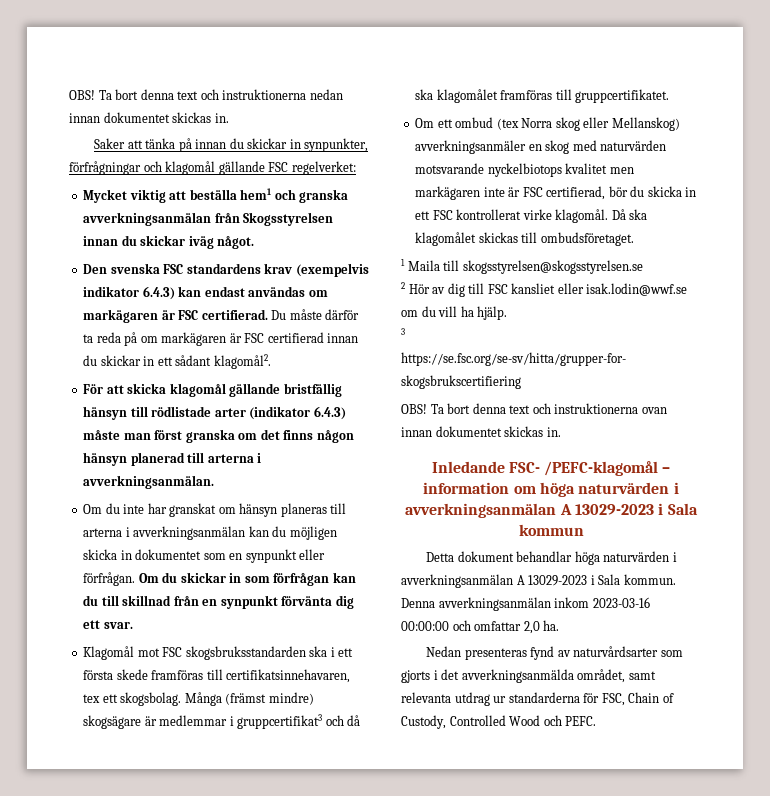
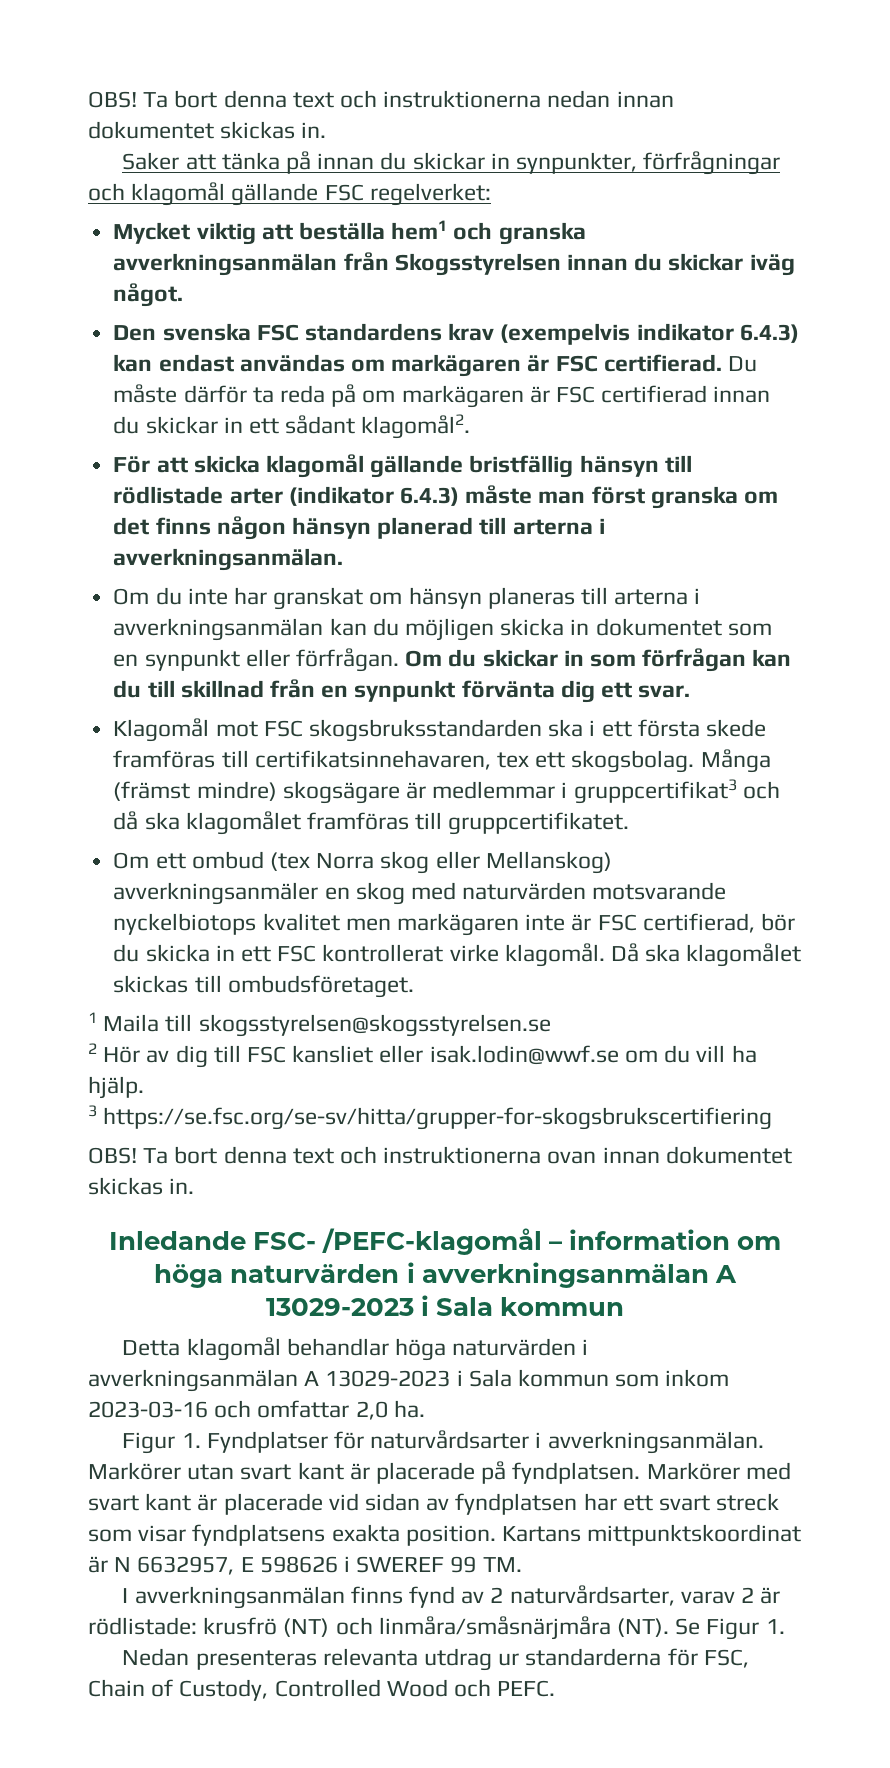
[457,551,514,562] dokument -> [186,1337,281,1361] klagomål
[623,574,676,585] [401,597,551,611] kommun. Denna avverkningsanmälan -> [518,1369,660,1387] kommun som
[401,621,449,631] 00:00:00 -> (208, 1409) none
[426,646,683,660] [401,669,656,683] Nedan presenteras fynd av naturvårdsarter som gjorts i det avverkningsanmälda området, samt -> [122,1430,764,1454] [88,1461,791,1484] [88,1493,780,1515] [88,1524,802,1546] [88,1556,522,1575] [122,1585,781,1609] [88,1616,785,1640] [122,1648,317,1670] Figur 1. Fyndplatser för naturvårdsarter i avverkningsanmälan. Markörer utan svart kant är placerade på fyndplatsen. Markörer med svart kant är placerade vid sidan av fyndplatsen har ett svart streck som visar fyndplatsens exakta position. Kartans mittpunktskoordinat är N 6632957, E 598626 i SWEREF 99 TM. // I avverkningsanmälan finns fynd av 2 naturvårdsarter, varav 2 är rödlistade: krusfrö (NT) och linmåra/småsnärjmåra (NT). Se Figur 1. // Nedan presenteras

